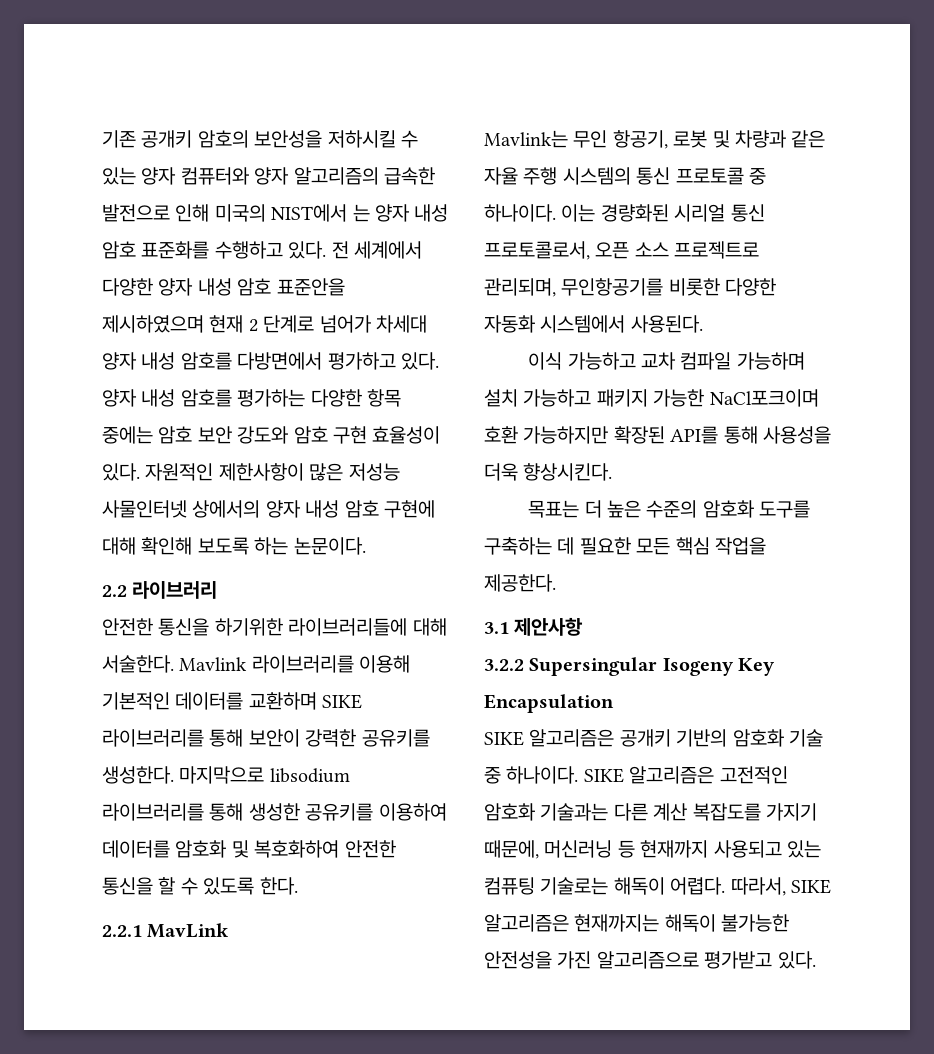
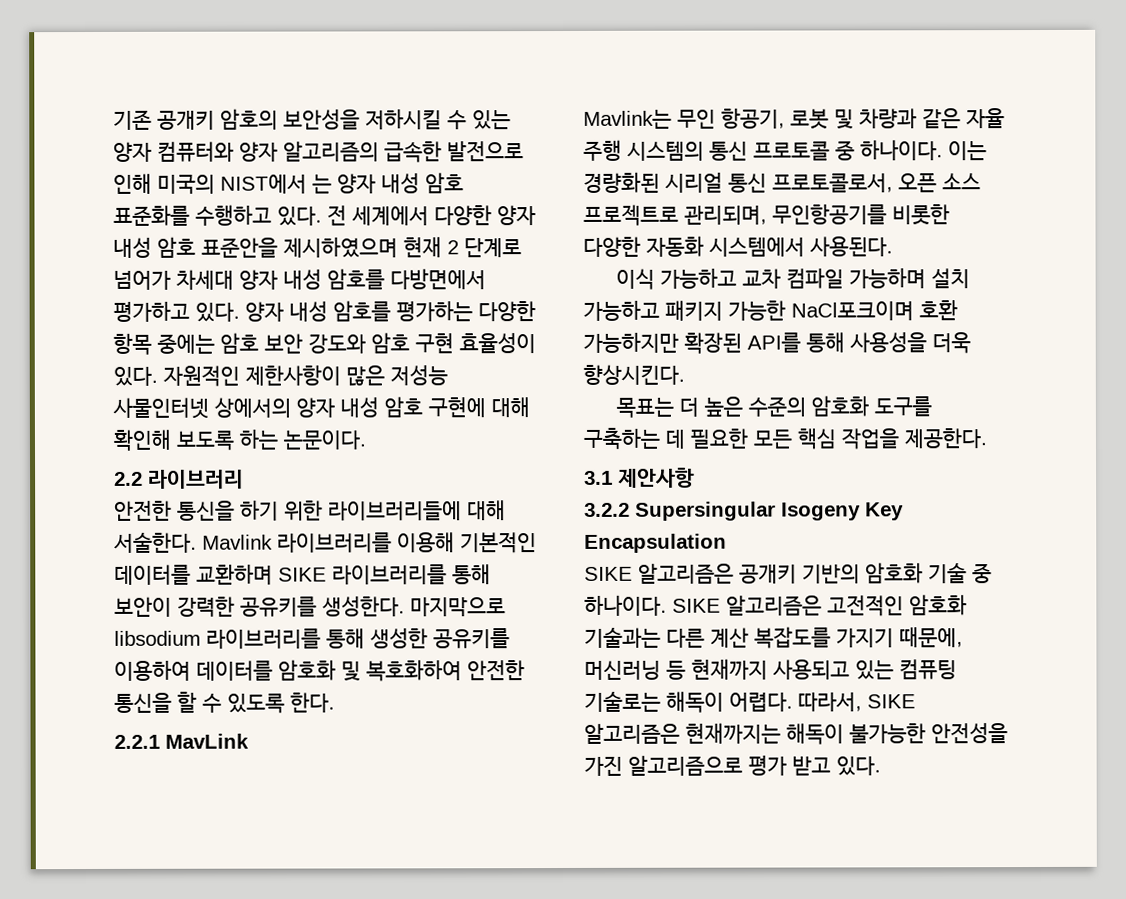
[214,618,283,636] 하기위한 -> [240,500,323,521] 하기 위한
[704,951,773,969] 평가받고 -> [748,755,831,776] 평가 받고

